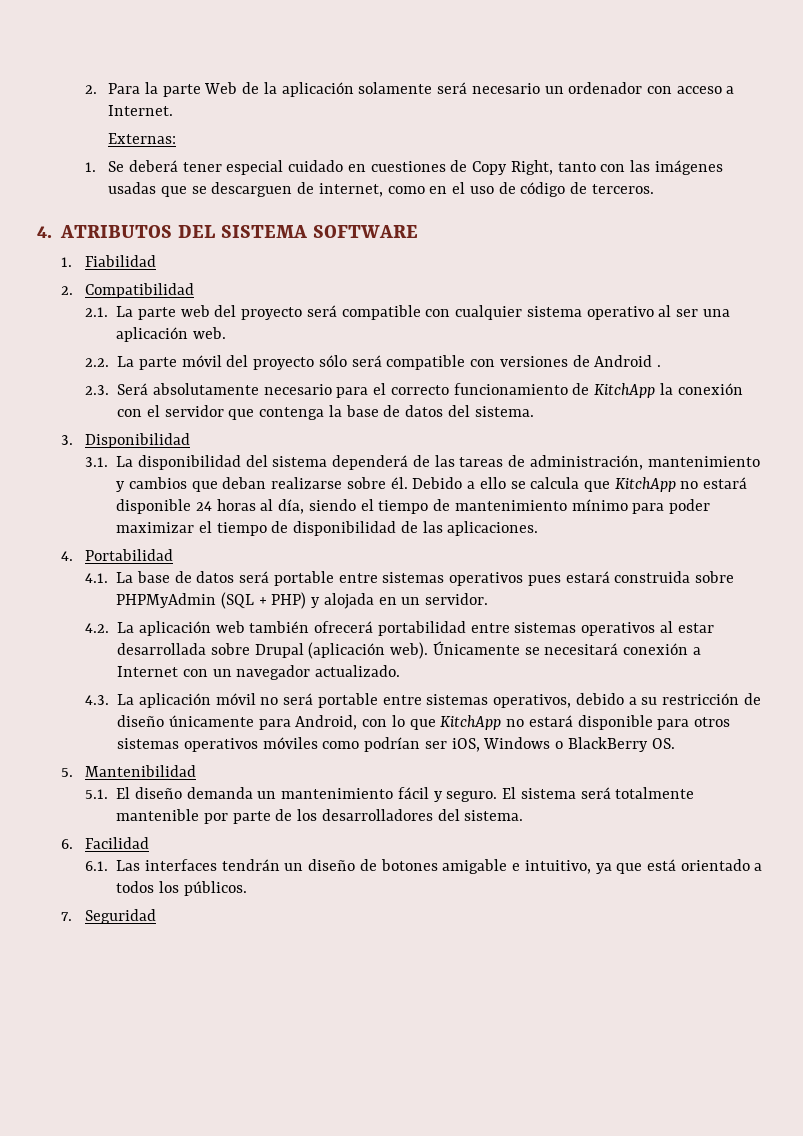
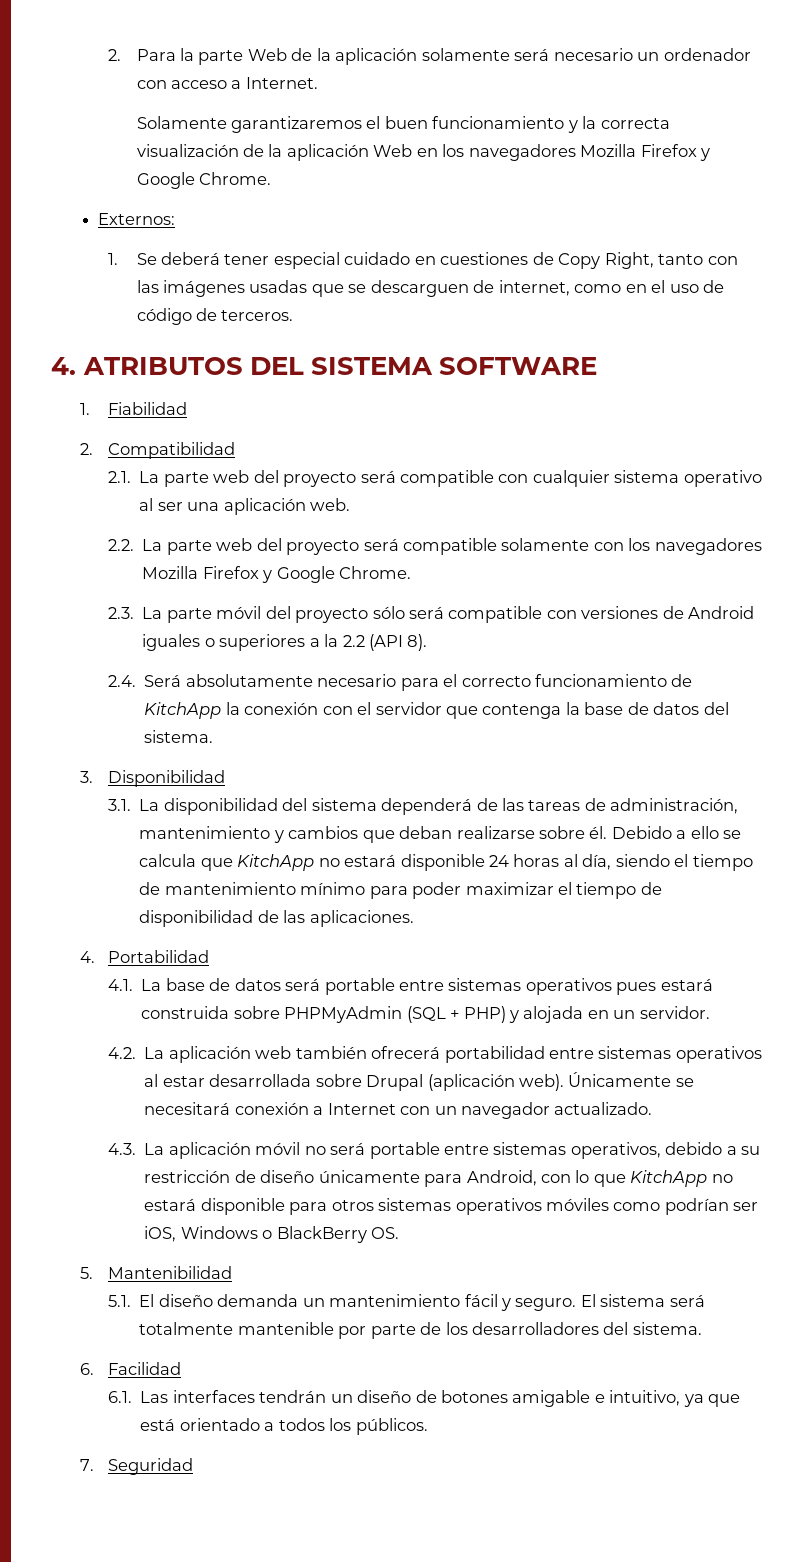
[108,133,177,144] Externas: -> [136,116,670,133] [136,144,711,161] [136,172,271,189] [97,213,175,225] Solamente garantizaremos el buen funcionamiento y la correcta visualización de la aplicación Web en los navegadores Mozilla Firefox y Google Chrome. // Externos:
(178, 363) none -> [216,538,762,555] [142,566,412,583] [108,607,212,623] web del proyecto será compatible solamente con los navegadores Mozilla Firefox y Google Chrome. // 2.3. La parte
[656,365,661,367] [84,385,109,395] . // 2.3. -> [142,634,428,651] [108,675,137,687] iguales o superiores a la 2.2 (API 8). // 2.4.

